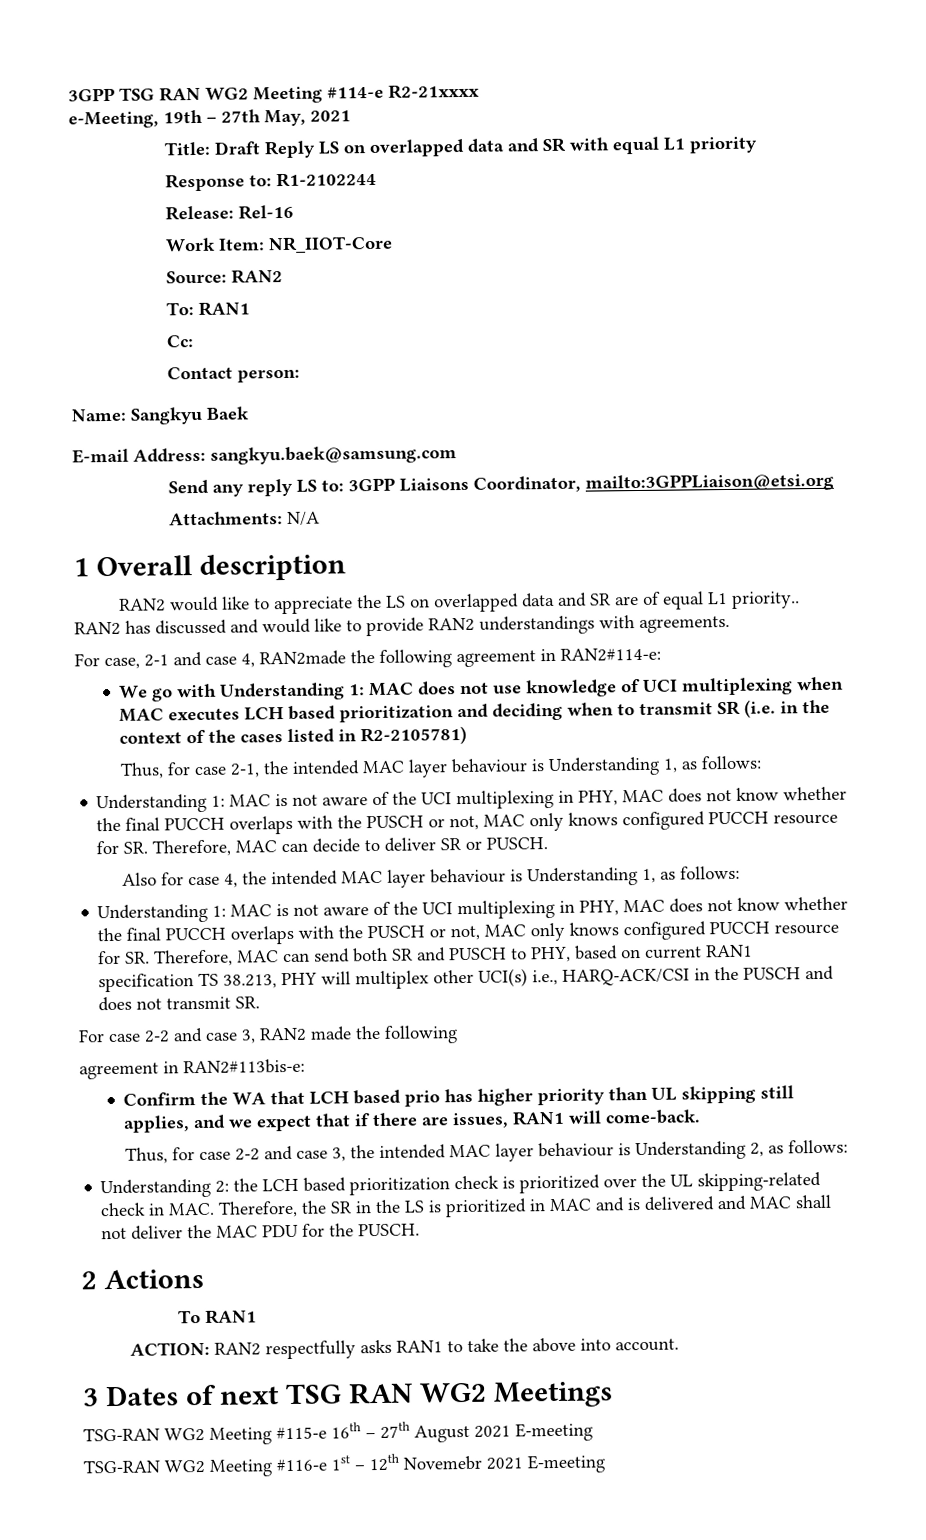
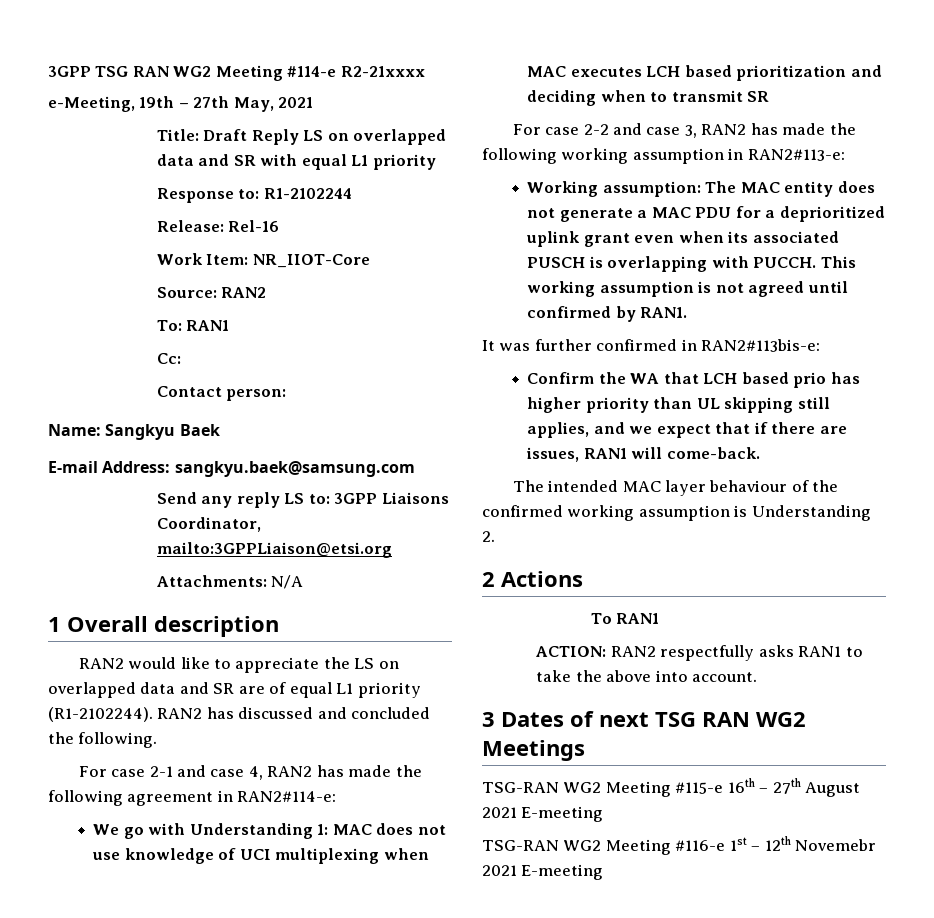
[730,591,800,609] priority.. -> [357,682,421,698] [48,707,153,722] priority (R1-2102244).
[262,615,730,637] [74,653,140,670] would like to provide RAN2 understandings with agreements. // For case, -> [351,707,431,719] [48,732,158,748] [78,766,146,777] concluded the following. // For case
[259,650,346,666] RAN2made -> [267,765,392,777] RAN2 has made
[744,699,831,718] [119,725,468,746] [119,755,762,779] [96,786,848,814] [96,811,839,835] [96,837,549,857] [121,865,740,888] [97,896,849,924] [97,921,840,945] [98,944,754,967] [98,965,835,993] [98,996,261,1012] (i.e. in the context of the cases listed in R2-2105781) // Thus, for case 2-1, the intended MAC layer behaviour is Understanding 1, as follows: // Understanding 1: MAC is not aware of the UCI multiplexing in PHY, MAC does not know whether the final PUCCH overlaps with the PUSCH or not, MAC only knows configured PUCCH resource for SR. Therefore, MAC can decide to deliver SR or PUSCH. // Also for case 4, the intended MAC layer behaviour is Understanding 1, as follows: // Understanding 1: MAC is not aware of the UCI multiplexing in PHY, MAC does not know whether the final PUCCH overlaps with the PUSCH or not, MAC only knows configured PUCCH resource for SR. Therefore, MAC can send both SR and PUSCH to PHY, based on current RAN1 specification TS 38.213, PHY will multiplex other UCI(s) i.e., HARQ-ACK/CSI in the PUSCH and does not transmit SR. -> (770, 96) none
[310,1025,458,1044] [79,1062,159,1080] made the following // agreement -> [750,123,856,135] [482,148,845,164] [527,181,875,197] [527,206,885,222] [526,231,839,247] [527,256,856,272] [527,281,848,297] [527,306,688,322] [482,339,678,351] has made the following working assumption in RAN2#113-e: // Working assumption: The MAC entity does not generate a MAC PDU for a deprioritized uplink grant even when its associated PUSCH is overlapping with PUCCH. This working assumption is not agreed until confirmed by RAN1. // It was further confirmed
[124,1139,848,1164] [100,1171,822,1199] [100,1194,832,1218] [101,1223,421,1240] Thus, for case 2-2 and case 3, the intended MAC layer behaviour is Understanding 2, as follows: // Understanding 2: the LCH based prioritization check is prioritized over the UL skipping-related check in MAC. Therefore, the SR in the LS is prioritized in MAC and is delivered and MAC shall not deliver the MAC PDU for the PUSCH. -> [512,480,839,496] [482,505,871,521] [482,531,495,542] The intended MAC layer behaviour of the confirmed working assumption is Understanding 2.

